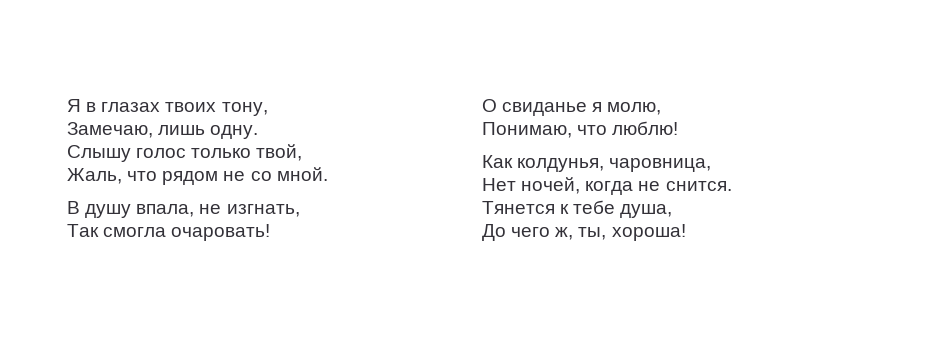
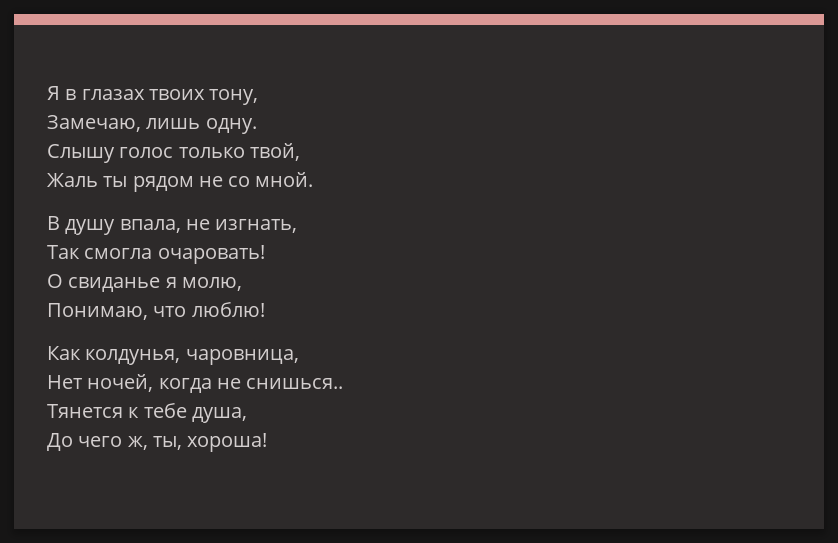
[67,168,158,184] Жаль, что -> [47,173,128,187] Жаль ты
[665,181,732,191] снится. -> [246,378,344,389] снишься..

